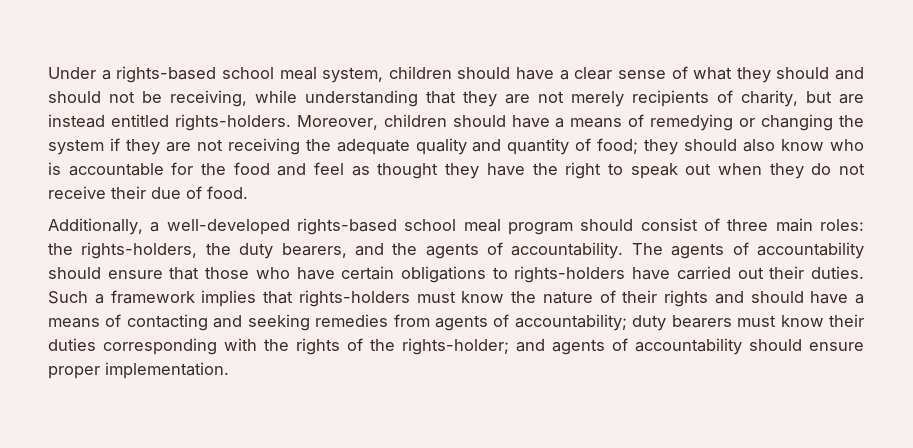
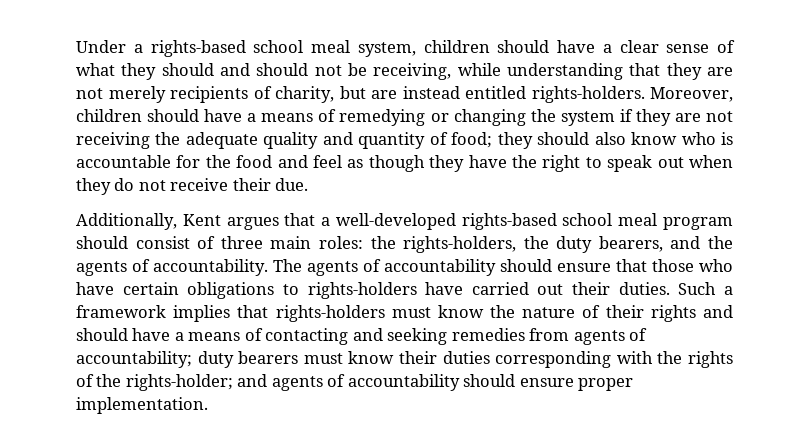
[377,163,439,179] thought -> [368,155,425,172] though
[151,186,248,199] [48,218,143,235] due of food. // Additionally, -> [275,178,309,191] [76,213,316,230] due. // Additionally, Kent argues that

